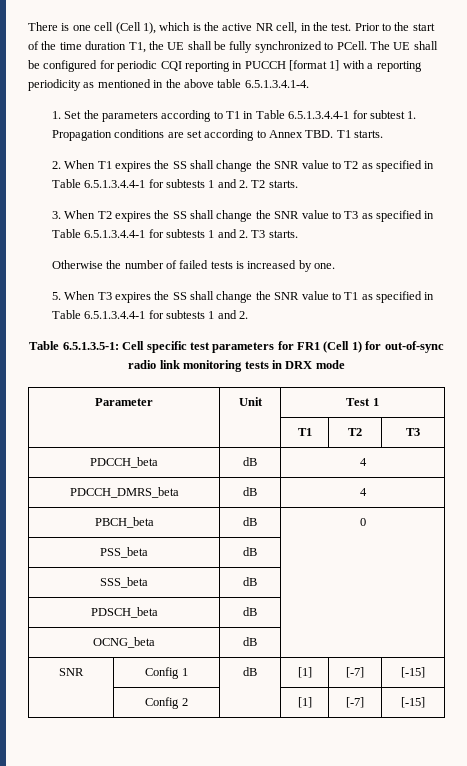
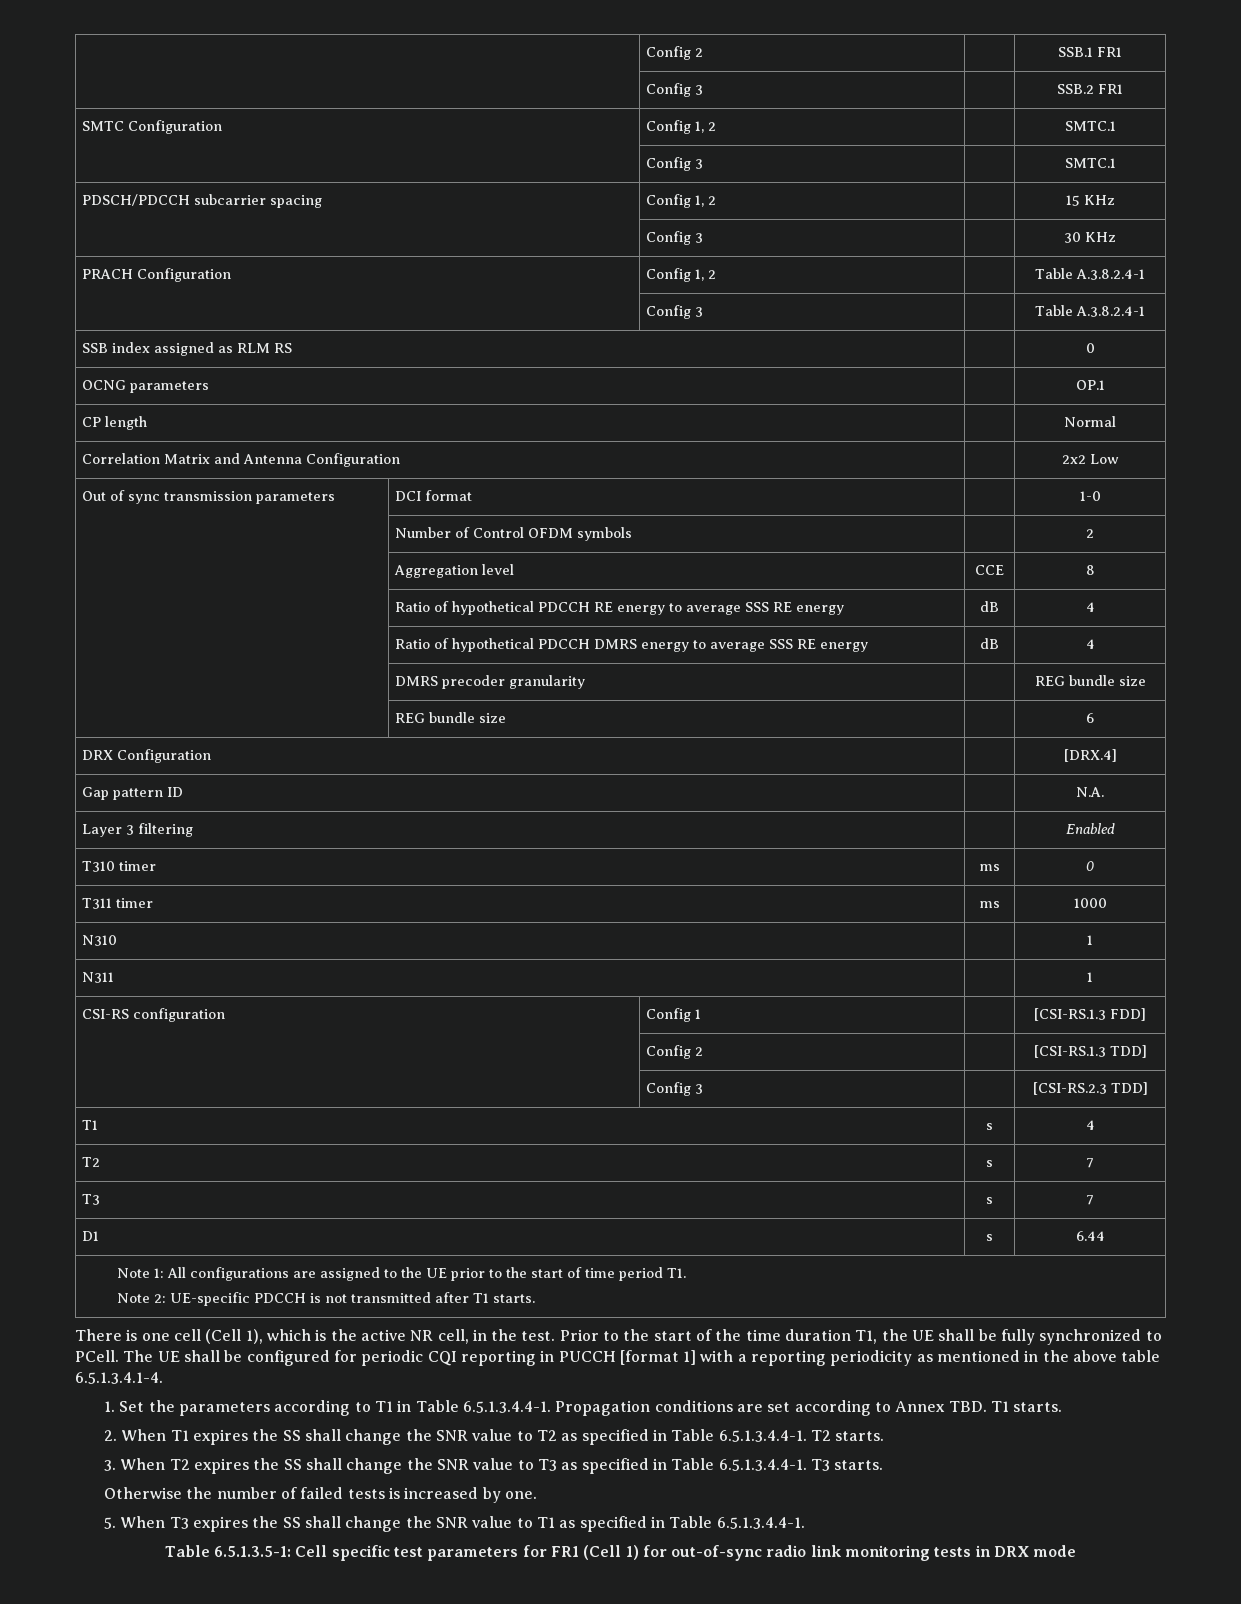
(28, 26) none -> [645,46,703,60] [1058,47,1122,57] [645,83,703,97] [1057,84,1123,94] [81,120,222,134] [645,120,716,134] [1064,121,1116,131] [645,157,703,171] [1064,158,1116,168] [81,194,322,208] [645,194,716,208] [1065,195,1115,206] [645,231,703,245] [1064,232,1116,243] [81,268,231,282] [645,268,716,282] [1035,268,1145,280] [645,305,703,319] [1035,305,1145,317] [81,342,292,356] [1085,343,1095,353] [81,380,209,393] [1075,380,1105,390] [81,416,147,430] [1064,416,1116,427] [81,453,400,467] [1061,454,1119,464] [81,490,335,504] [394,490,472,501] [1079,491,1101,501] [394,527,632,541] [1086,529,1094,538] [393,564,514,578] [975,565,1004,575] [1085,565,1095,575] [394,601,844,615] [980,601,999,612] [1085,602,1095,612] [394,638,868,652] [980,638,999,649] [1085,639,1095,649] [394,675,585,689] [1034,675,1146,686] [394,712,506,723] [1086,713,1094,723] [81,749,211,763] [1063,749,1117,762] [81,787,183,800] [1076,787,1104,797] [81,823,193,837] [1065,823,1115,834] [81,861,156,872] [979,864,1000,871] [1086,861,1094,871] [81,898,153,909] [979,901,1000,908] [1073,898,1107,908] [81,935,117,946] [1087,935,1093,945] [81,972,114,983] [1087,972,1093,982] [81,1008,225,1022] [645,1008,701,1022] [1034,1008,1146,1021] [645,1045,703,1059] [1033,1045,1147,1058] [645,1082,703,1096] [1032,1082,1148,1095] [81,1120,98,1130] [986,1123,993,1130] [1085,1120,1095,1130] [81,1157,100,1167] [986,1160,993,1167] [1086,1158,1094,1168] [81,1194,100,1205] [986,1197,993,1204] [1086,1195,1094,1205] [81,1231,99,1241] [986,1234,993,1241] [1075,1231,1105,1241] [116,1267,686,1281] [116,1292,535,1306] | Config 2 | | SSB.1 FR1 // | Config 3 | | SSB.2 FR1 // SMTC Configuration | Config 1, 2 | | SMTC.1 // | Config 3 | | SMTC.1 // PDSCH/PDCCH subcarrier spacing | Config 1, 2 | | 15 KHz // | Config 3 | | 30 KHz // PRACH Configuration | Config 1, 2 | | Table A.3.8.2.4-1 // | Config 3 | | Table A.3.8.2.4-1 // SSB index assigned as RLM RS | | 0 // OCNG parameters | | OP.1 // CP length | | Normal // Correlation Matrix and Antenna Configuration | | 2x2 Low // Out of sync transmission parameters | DCI format | | 1-0 // | Number of Control OFDM symbols | | 2 // | Aggregation level | CCE | 8 // | Ratio of hypothetical PDCCH RE energy to average SSS RE energy | dB | 4 // | Ratio of hypothetical PDCCH DMRS energy to average SSS RE energy | dB | 4 // | DMRS precoder granularity | | REG bundle size // | REG bundle size | | 6 // DRX Configuration | | [DRX.4] // Gap pattern ID | | N.A. // Layer 3 filtering | | Enabled // T310 timer | ms | 0 // T311 timer | ms | 1000 // N310 | | 1 // N311 | | 1 // CSI-RS configuration | Config 1 | | [CSI-RS.1.3 FDD] // | Config 2 | | [CSI-RS.1.3 TDD] // | Config 3 | | [CSI-RS.2.3 TDD] // T1 | s | 4 // T2 | s | 7 // T3 | s | 7 // D1 | s | 6.44 // Note 1: All configurations are assigned to the UE prior to the start of time period T1. // Note 2: UE-specific PDCCH is not transmitted after T1 starts. //
[288,110,417,119] 6.5.1.3.4.4-1 for subtest 1. -> [463,1401,552,1413] 6.5.1.3.4.4-1.
[84,179,249,188] 6.5.1.3.4.4-1 for subtests 1 and 2. -> [718,1430,807,1442] 6.5.1.3.4.4-1.
[84,229,249,238] 6.5.1.3.4.4-1 for subtests 1 and 2. -> [718,1459,807,1471] 6.5.1.3.4.4-1.
[84,310,249,319] 6.5.1.3.4.4-1 for subtests 1 and 2. -> [716,1517,805,1529] 6.5.1.3.4.4-1.
[95,398,153,406] [238,397,263,406] [346,398,379,406] [297,428,312,436] [348,428,362,436] [406,428,420,436] [90,457,158,468] [243,457,257,466] [359,458,367,466] [69,487,179,498] [243,487,257,496] [359,488,367,496] [94,517,154,528] [243,517,257,526] [359,518,366,526] [100,547,148,558] [243,547,257,556] [100,577,148,588] [243,577,257,586] [90,607,158,618] [243,607,257,616] [93,637,155,648] [243,637,257,646] [59,668,84,676] [145,667,188,679] [243,667,257,676] [297,667,312,678] [346,667,364,678] [401,667,425,678] [145,697,188,709] [297,697,312,708] [346,697,364,708] [401,697,425,708] // Parameter | Unit | Test 1 // | | T1 | T2 | T3 // PDCCH_beta | dB | 4 // PDCCH_DMRS_beta | dB | 4 // PBCH_beta | dB | 0 // PSS_beta | dB | // SSS_beta | dB | // PDSCH_beta | dB | // OCNG_beta | dB | // SNR | Config 1 | dB | [1] | [-7] | [-15] // | Config 2 | | [1] | [-7] | [-15] -> (1077, 1551) none

